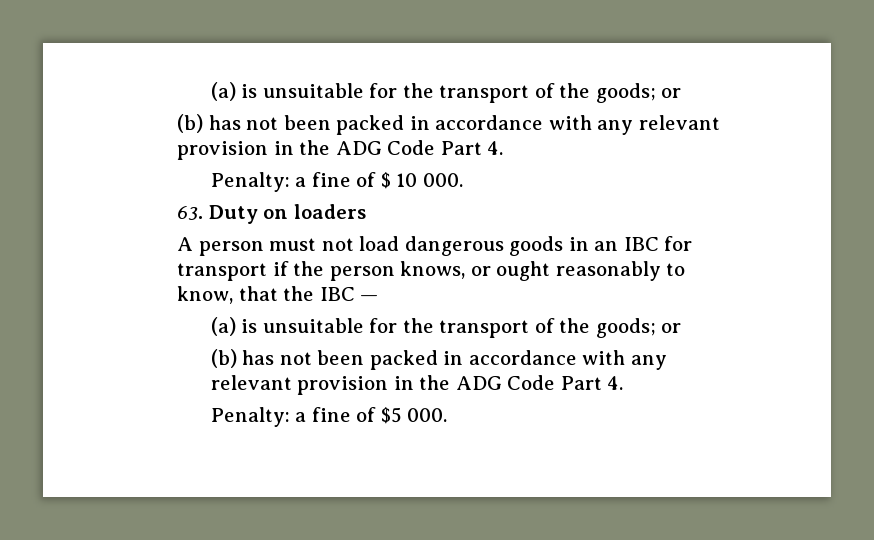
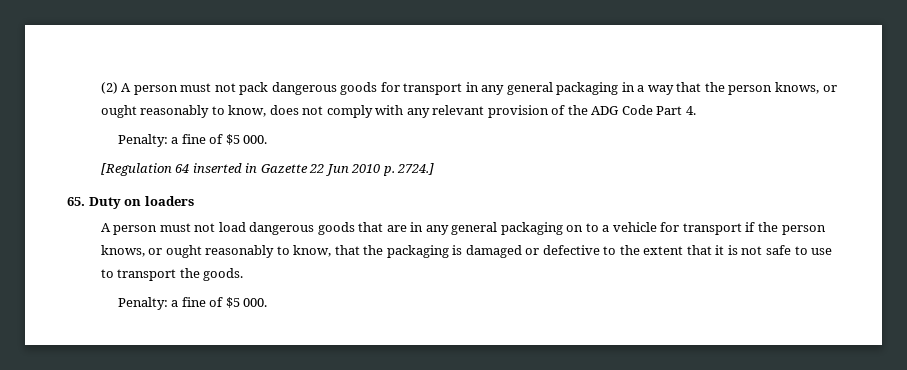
[210,82,682,103] [177,114,720,135] [177,140,504,160] [210,172,418,192] (a) is unsuitable for the transport of the goods; or // (b) has not been packed in accordance with any relevant provision in the ADG Code Part 4. // Penalty: a fine of $ 10 -> [100,82,837,95] [100,105,696,118] [117,134,240,147] (2) A person must not pack dangerous goods for transport in any general packaging in a way that the person knows, or ought reasonably to know, does not comply with any relevant provision of the ADG Code Part 4. // Penalty: a fine of $5
[177,206,204,220] 63. -> [100,163,435,176] [67,197,85,206] [Regulation 64 inserted in Gazette 22 Jun 2010 p. 2724.] // 65.
[568,237,659,251] in an IBC -> [358,222,657,235] that are in any general packaging on to a vehicle
[319,287,379,301] [210,317,682,338] [210,349,667,370] [210,375,624,395] IBC — // (a) is unsuitable for the transport of the goods; or // (b) has not been packed in accordance with any relevant provision in the ADG Code Part 4. -> [386,245,833,258] [100,268,244,281] packaging is damaged or defective to the extent that it is not safe to use to transport the goods.

